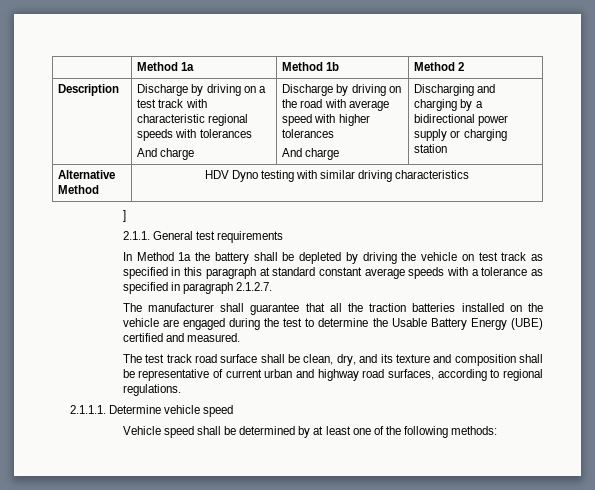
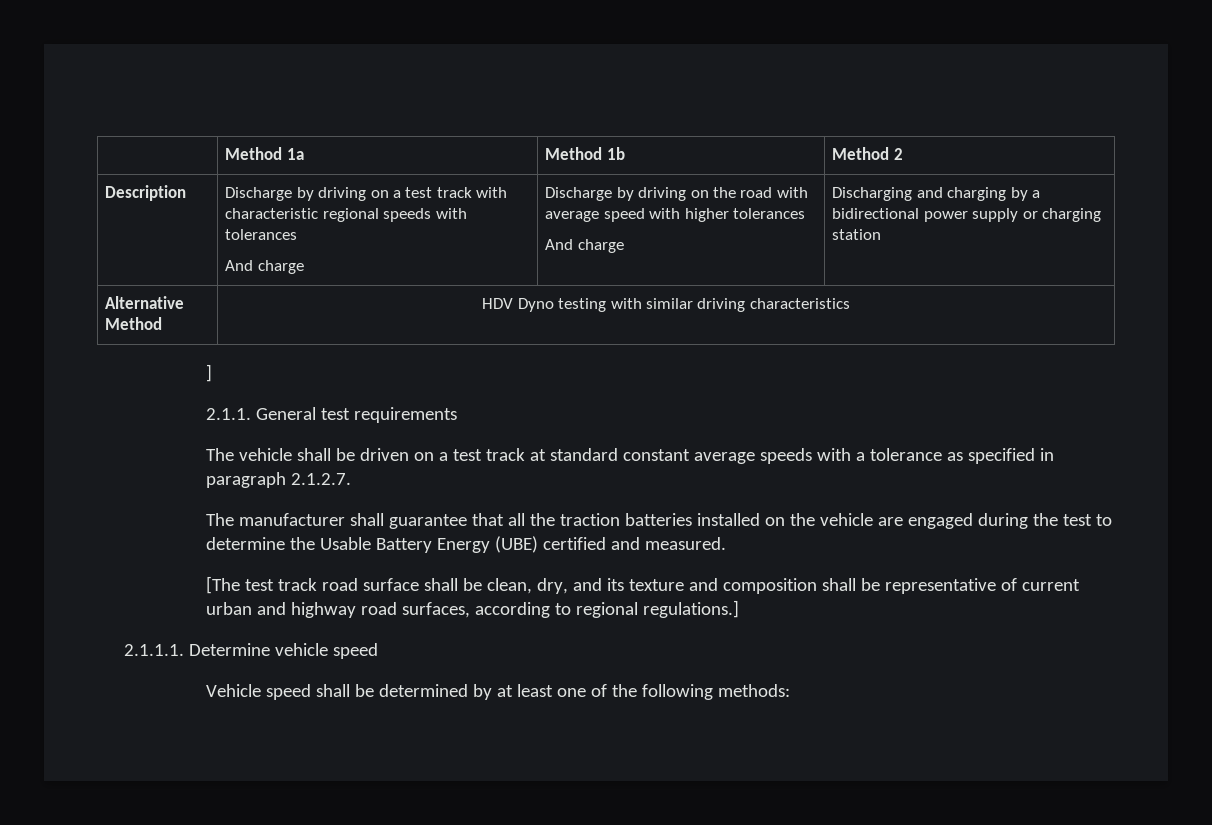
[122,252,544,264] [122,267,256,279] In Method 1a the battery shall be depleted by driving the vehicle on test track as specified in this paragraph -> [206,448,526,461] The vehicle shall be driven on a test track
[122,354,142,363] The -> [206,576,241,594] [The
[122,384,181,396] regulations. -> [643,600,740,618] regulations.]

